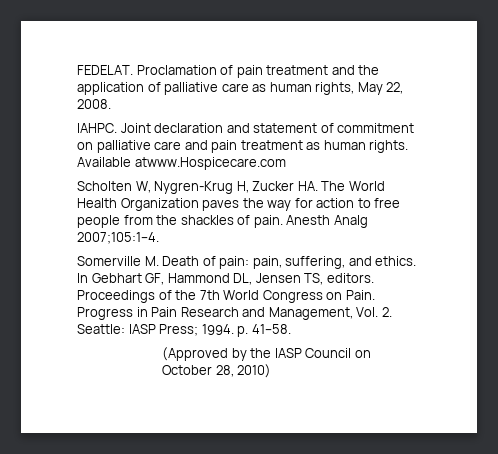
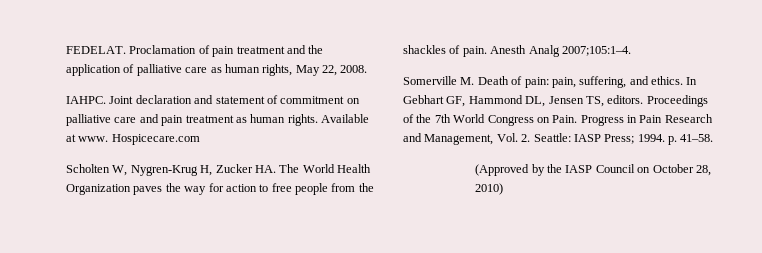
[134,157,286,170] atwww.Hospicecare.com -> [66,134,200,145] at www. Hospicecare.com

